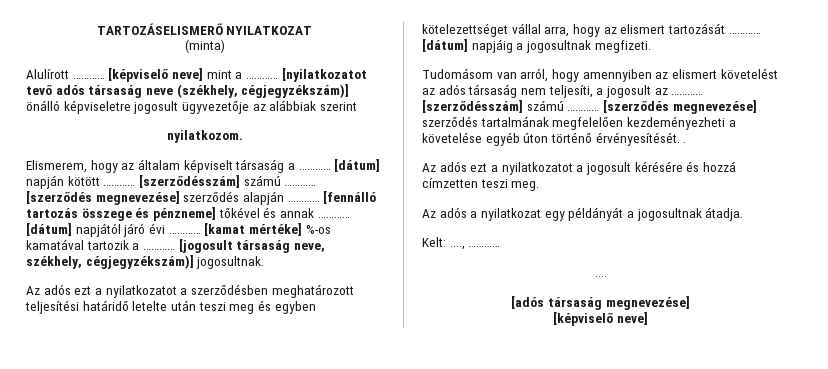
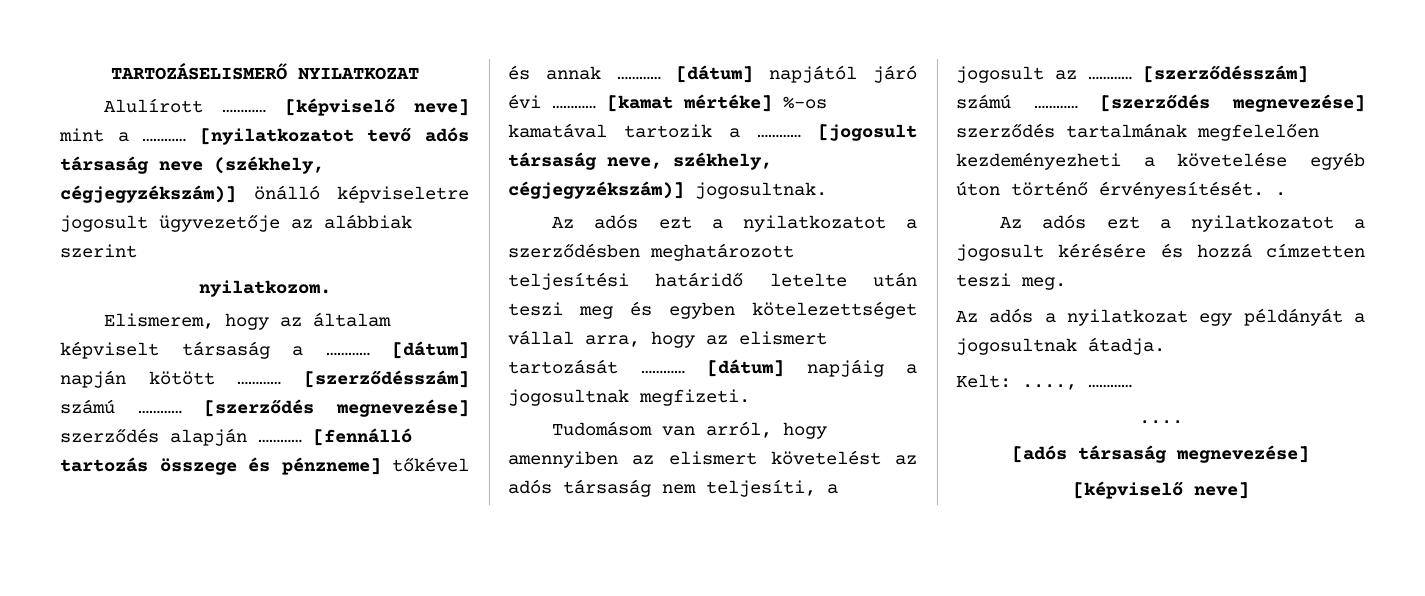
[184,39,225,53] // (minta) -> (419, 73) none

